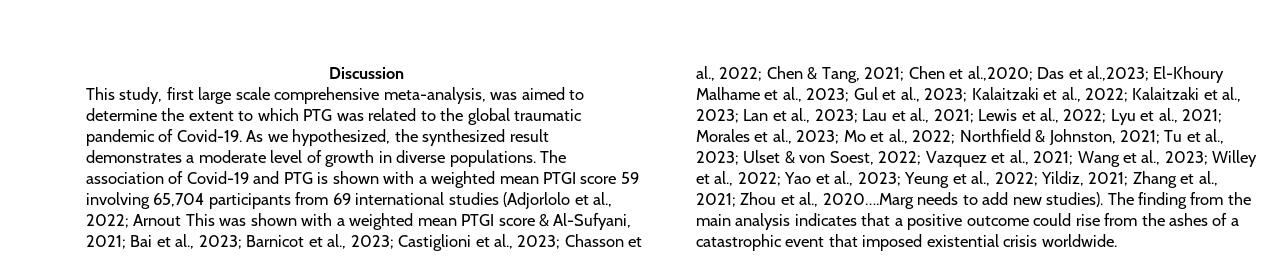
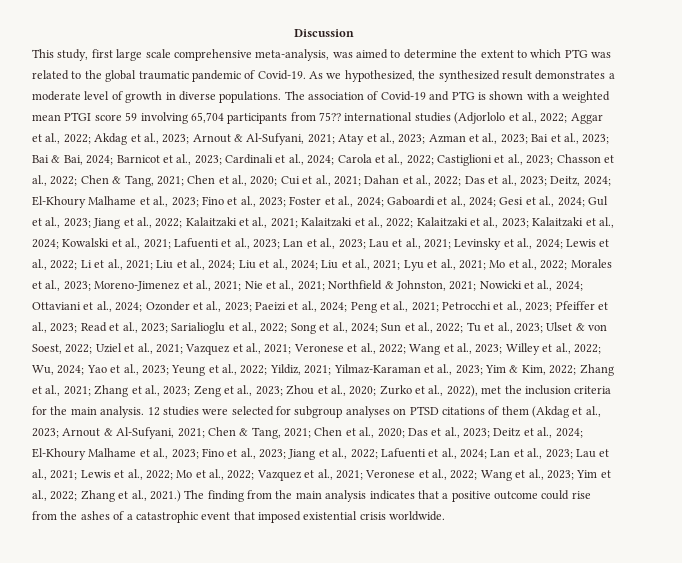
[332,193,351,205] 69 -> [319,112,341,121] 75??
[133,213,632,230] [86,234,394,249] Arnout This was shown with a weighted mean PTGI score & Al-Sufyani, 2021; Bai et al., 2023; Barnicot et al., 2023; -> [570,113,603,124] [32,133,610,145] [32,154,434,165] Aggar et al., 2022; Akdag et al., 2023; Arnout & Al-Sufyani, 2021; Atay et al., 2023; Azman et al., 2023; Bai et al., 2023; Bai & Bai, 2024; Barnicot et al., 2023; Cardinali et al., 2024; Carola et al., 2022;
[967,66,1225,83] [696,87,968,102] al.,2020; Das et al.,2023; El-Khoury Malhame et al., 2023; Gul et al., 2023; -> [232,175,611,186] [32,196,608,208] [32,217,298,229] al., 2020; Cui et al., 2021; Dahan et al., 2022; Das et al., 2023; Deitz, 2024; El-Khoury Malhame et al., 2023; Fino et al., 2023; Foster et al., 2024; Gaboardi et al., 2024; Gesi et al., 2024; Gul et al., 2023; Jiang et al., 2022; Kalaitzaki et al., 2021;
(739, 116) none -> [532,217,614,228] [32,238,610,250] [32,259,612,271] [32,280,583,291] [32,301,608,313] [32,322,607,334] [32,343,601,355] [32,364,614,376] [32,385,612,397] [32,406,601,418] [32,427,583,439] [32,448,487,460] Kalaitzaki et al., 2024; Kowalski et al., 2021; Lafuenti et al., 2023; Lan et al., 2023; Lau et al., 2021; Levinsky et al., 2024; Lewis et al., 2022; Li et al., 2021; Liu et al., 2024; Liu et al., 2024; Liu et al., 2021; Lyu et al., 2021; Mo et al., 2022; Morales et al., 2023; Moreno-Jimenez et al., 2021; Nie et al., 2021; Northfield & Johnston, 2021; Nowicki et al., 2024; Ottaviani et al., 2024; Ozonder et al., 2023; Paeizi et al., 2024; Peng et al., 2021; Petrocchi et al., 2023; Pfeiffer et al., 2023; Read et al., 2023; Sarialioglu et al., 2022; Song et al., 2024; Sun et al., 2022; Tu et al., 2023; Ulset & von Soest, 2022; Uziel et al., 2021; Vazquez et al., 2021; Veronese et al., 2022; Wang et al., 2023; Willey et al., 2022; Wu, 2024; Yao et al., 2023; Yeung et al., 2022; Yildiz, 2021; Yilmaz-Karaman et al., 2023; Yim & Kim, 2022; Zhang et al., 2021; Zhang et al., 2023; Zeng et al., 2023; Zhou et al., 2020; Zurko et al., 2022), met the inclusion criteria for the main analysis. 12 studies were selected for subgroup analyses on PTSD citations of them (Akdag et al., 2023; Arnout & Al-Sufyani, 2021; Chen & Tang, 2021; Chen et al., 2020; Das et al., 2023; Deitz et al., 2024; El-Khoury Malhame et al., 2023; Fino et al., 2023; Jiang et al., 2022; Lafuenti et al., 2024;
[1110,108,1223,125] [696,129,1225,145] [696,150,1258,167] [696,171,1218,188] [696,192,1104,209] Lyu et al., 2021; Morales et al., 2023; Mo et al., 2022; Northfield & Johnston, 2021; Tu et al., 2023; Ulset & von Soest, 2022; Vazquez et al., 2021; Wang et al., 2023; Willey et al., 2022; Yao et al., 2023; Yeung et al., 2022; Yildiz, 2021; Zhang et al., 2021; Zhou et al., 2020….Marg needs to add new studies). -> [176,469,611,481] [32,490,181,502] Mo et al., 2022; Vazquez et al., 2021; Veronese et al., 2022; Wang et al., 2023; Yim et al., 2022; Zhang et al., 2021.)

